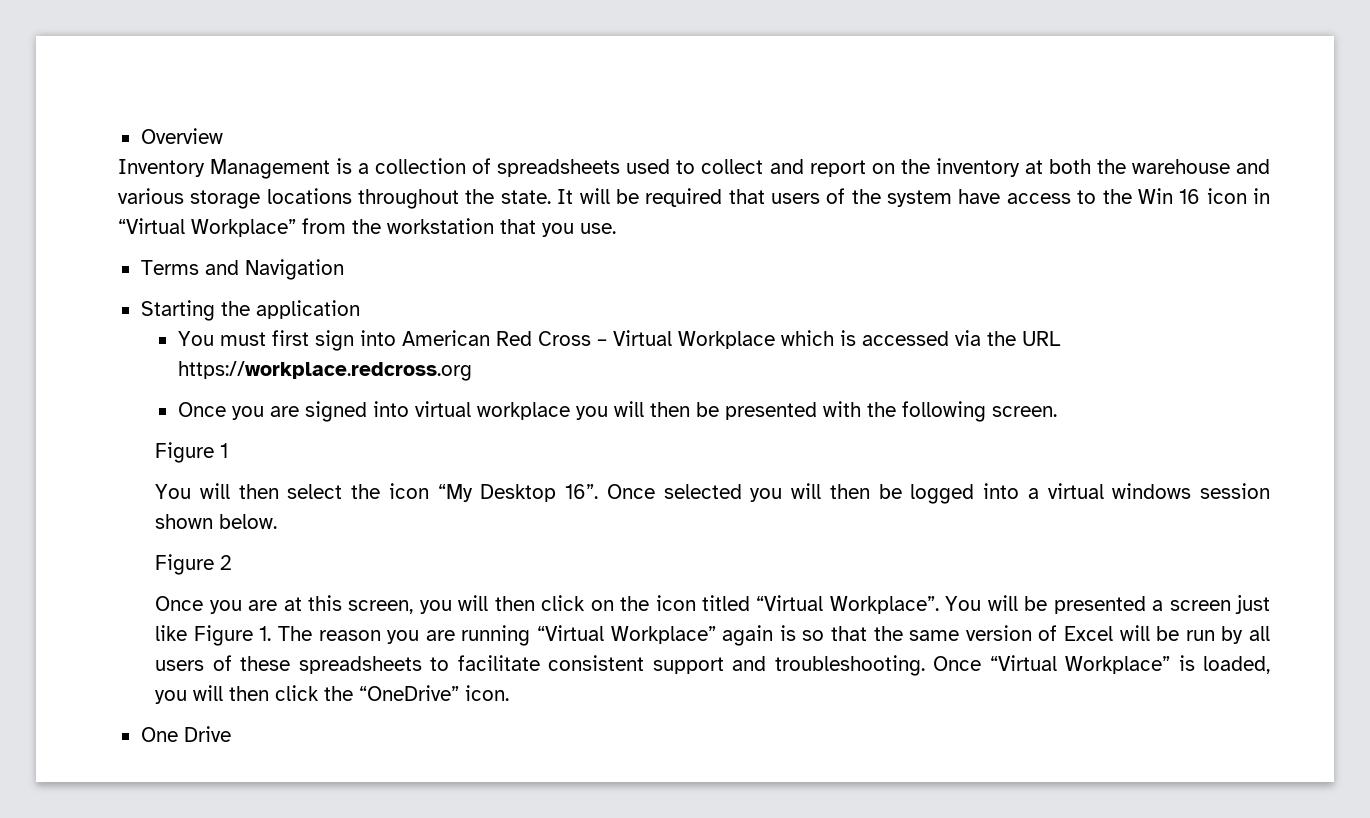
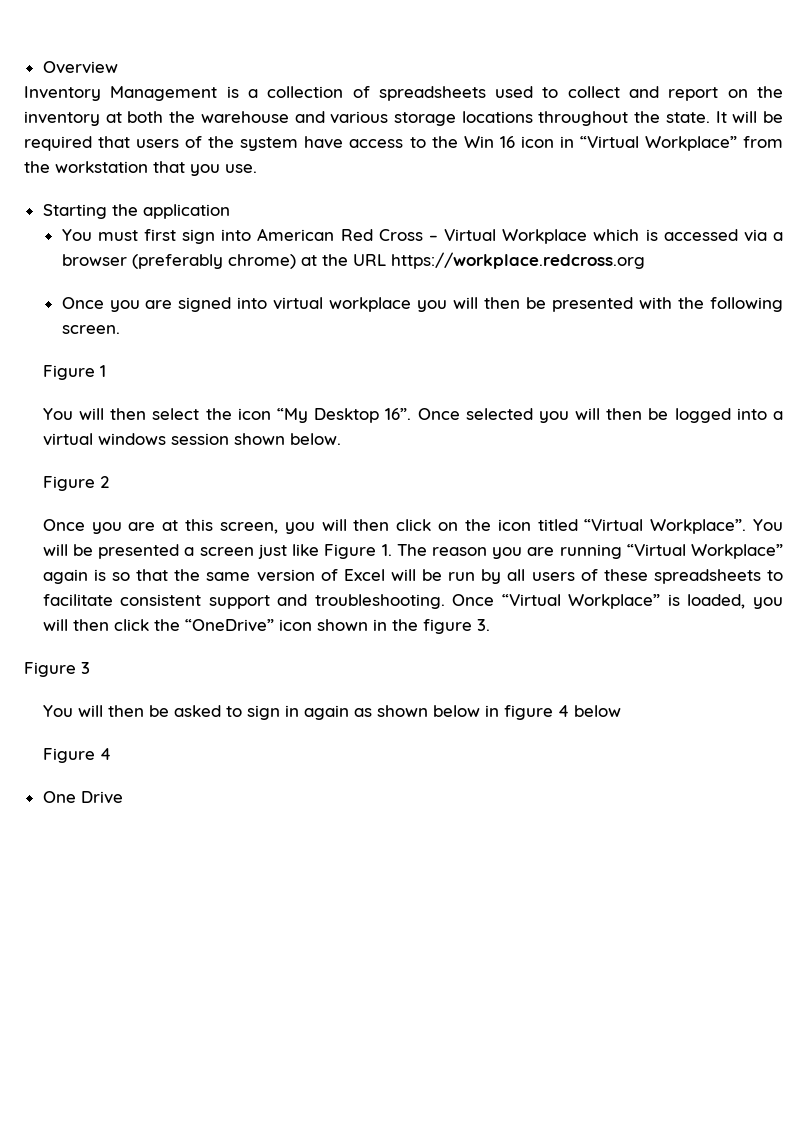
[140,259,344,280] // Terms and Navigation -> (257, 168) none
(981, 338) none -> [772,232,783,241] [61,254,317,269] a browser (preferably chrome) at
[465,685,510,701] icon. -> [278,619,490,634] [24,662,90,677] [42,705,621,720] [42,748,111,763] icon shown in the figure 3. // Figure 3 // You will then be asked to sign in again as shown below in figure 4 below // Figure 4

